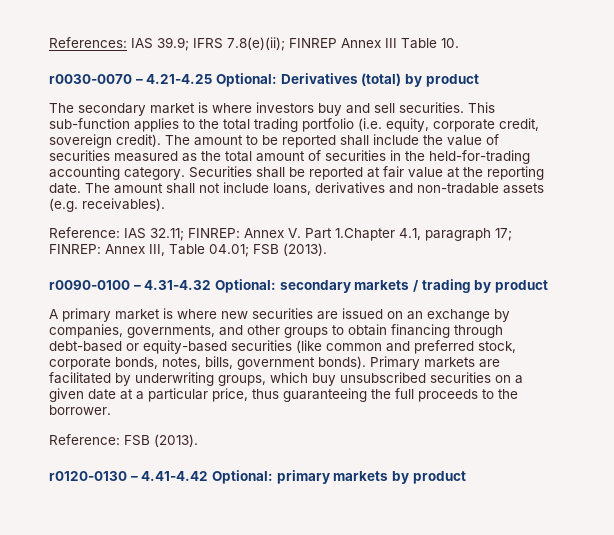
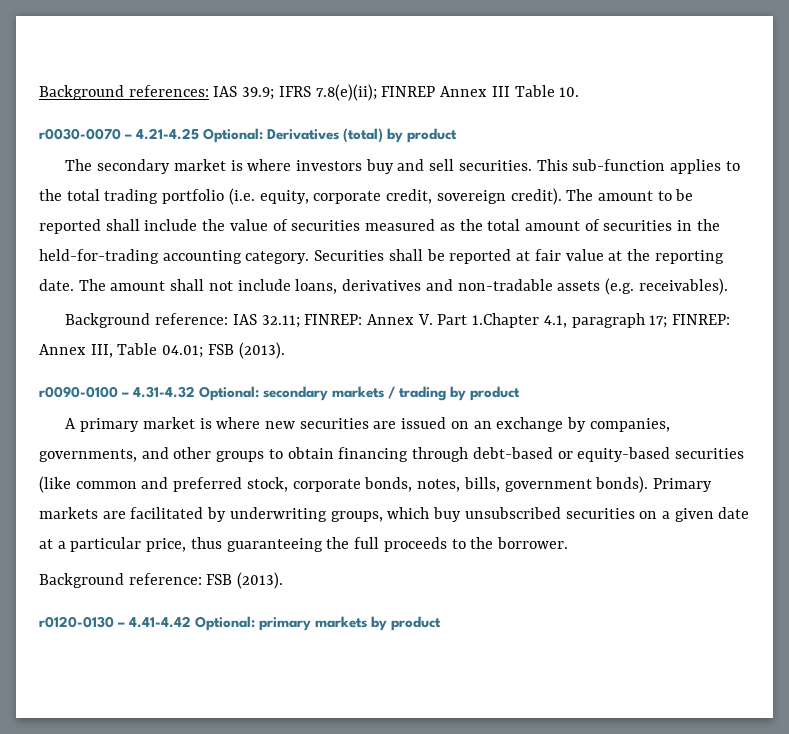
[49,37,127,48] References: -> [39,85,209,100] Background references:
[49,227,120,238] Reference: -> [65,313,229,328] Background reference:
[49,434,120,445] Reference: -> [39,573,202,588] Background reference:

